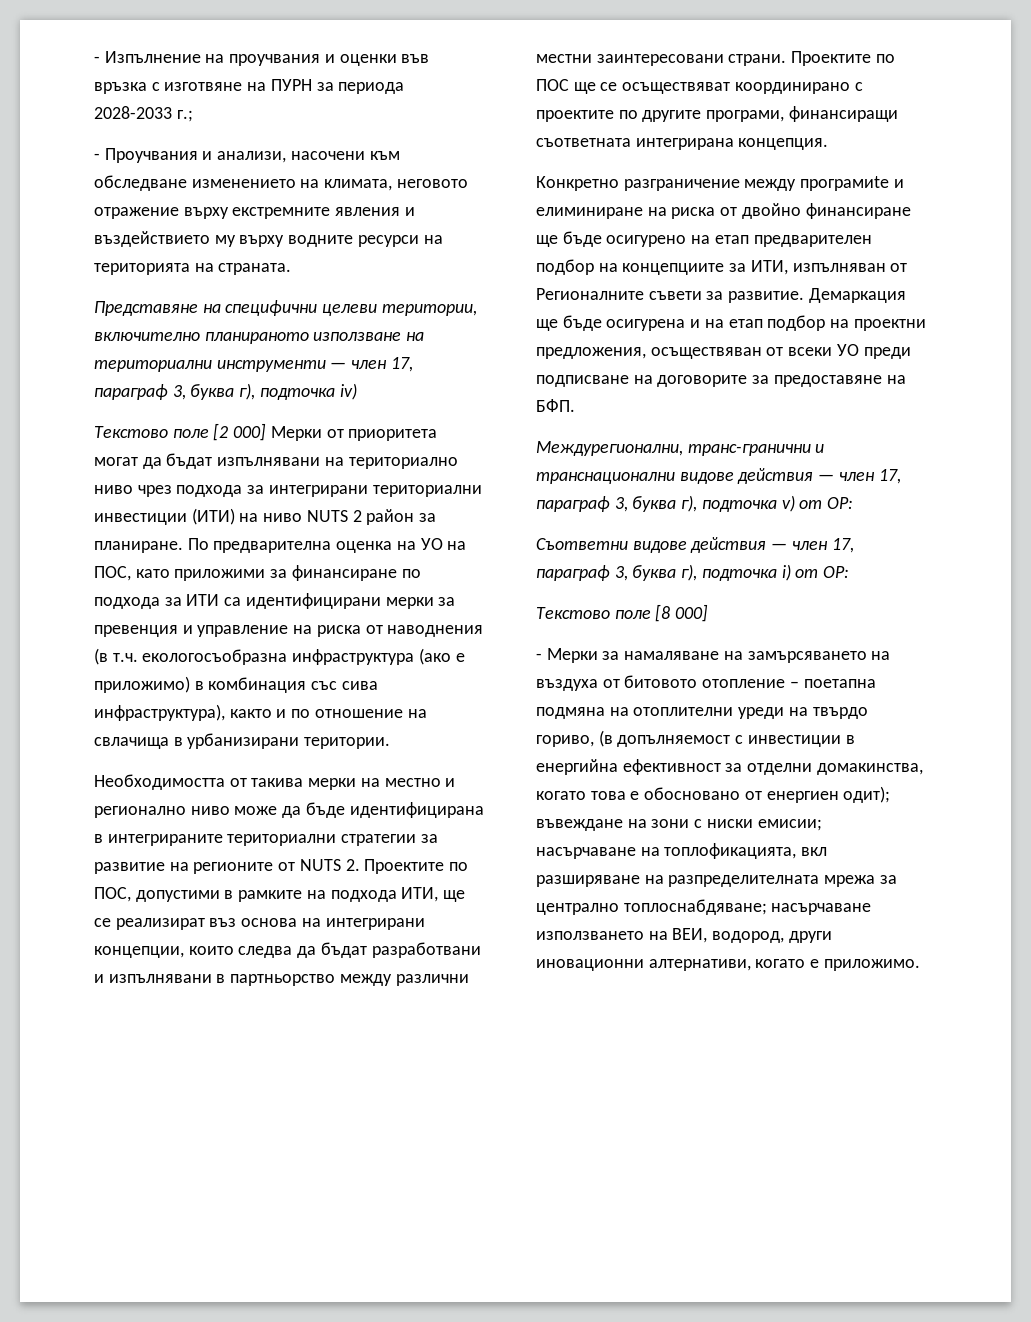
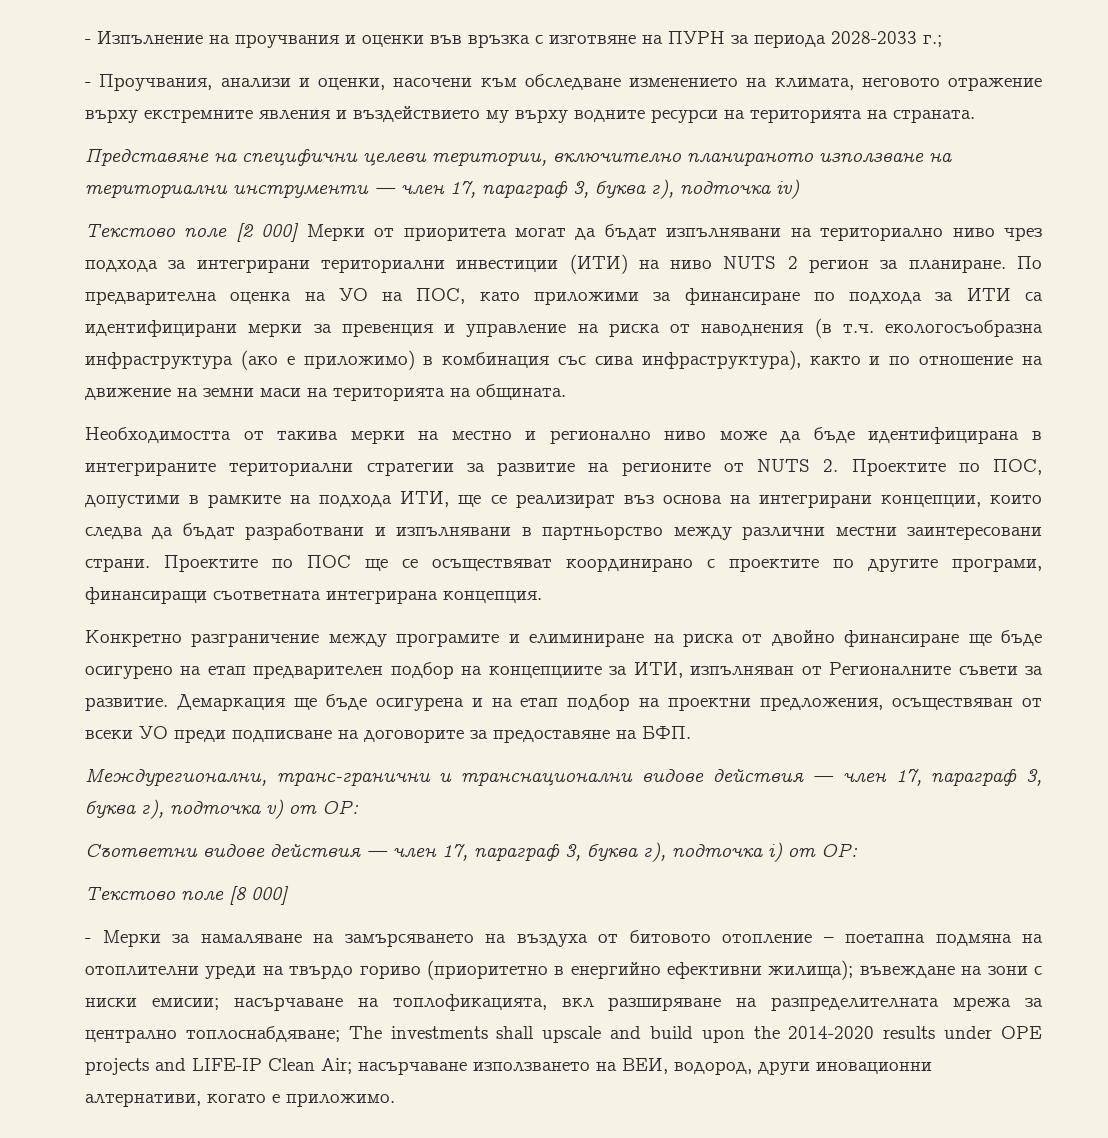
[104,148,287,163] Проучвания и анализи, -> [99,74,385,91] Проучвания, анализи и оценки,
[366,509,415,525] район -> [809,259,870,273] регион
[94,733,391,749] свлачища в урбанизирани територии. -> [85,384,566,401] движение на земни маси на територията на общината.
[800,176,890,191] програмиte -> [396,633,500,647] програмитe
[536,730,855,747] [536,759,923,775] [536,786,891,803] гориво, (в допълняемост с инвестиции в енергийна ефективност за отделни домакинства, когато това е обосновано от енергиен одит); -> [359,960,854,980] гориво (приоритетно в енергийно ефективни жилища);
(767, 907) none -> [348,1026,1042,1043] [85,1058,352,1075] The investments shall upscale and build upon the 2014-2020 results under OPE projects and LIFE-IP Clean Air;

